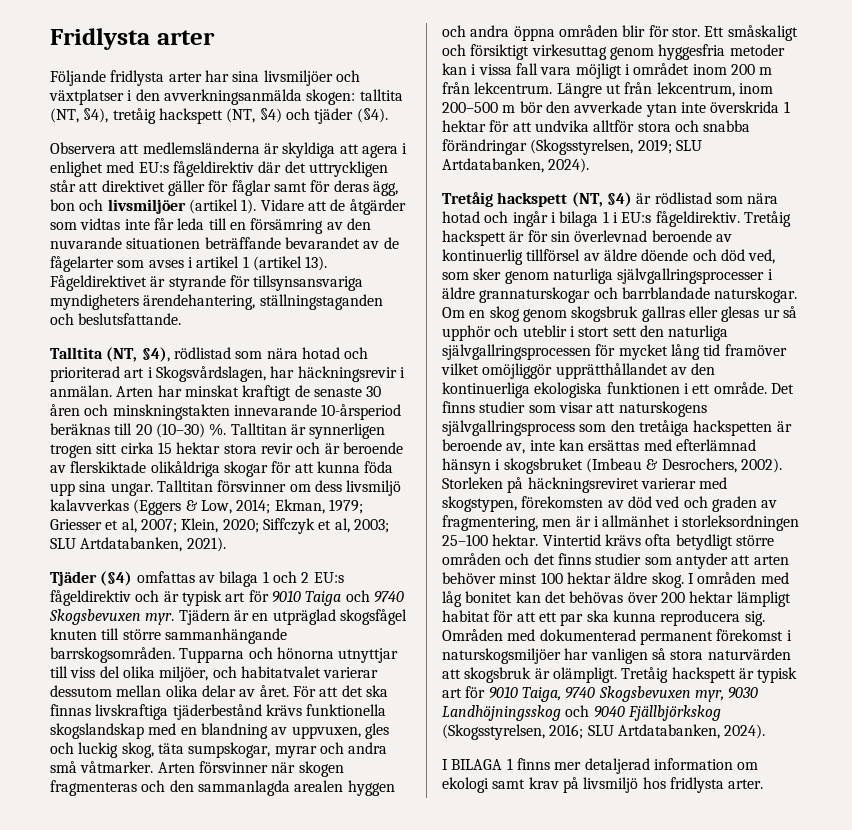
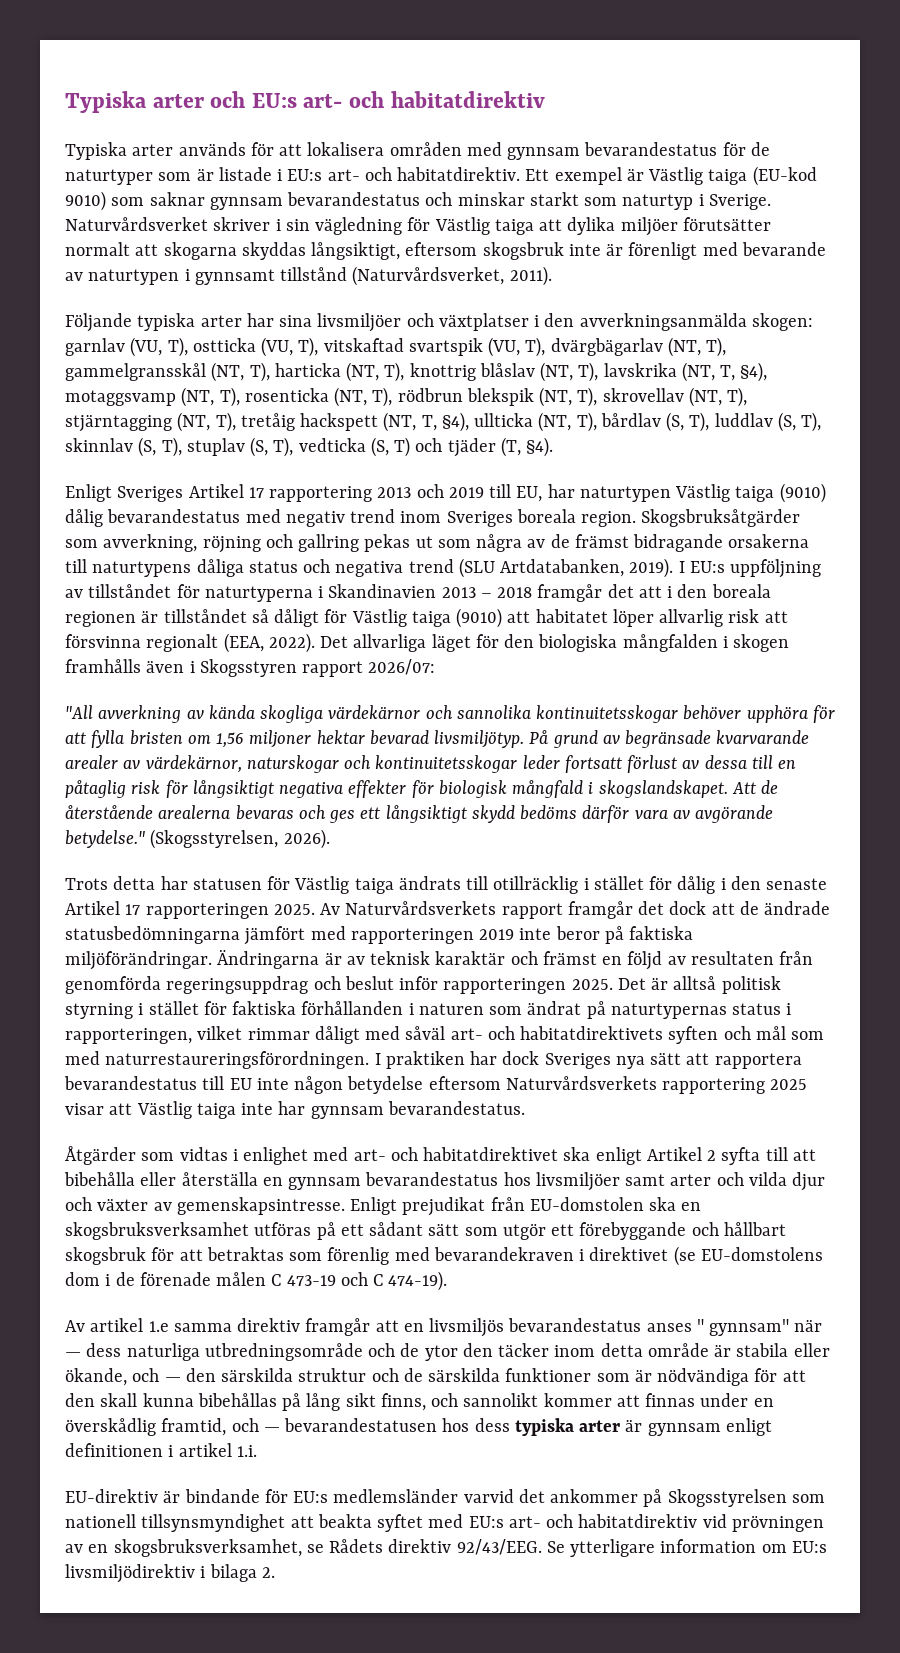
[50,28,215,50] Fridlysta arter -> [65,91,545,113] [65,142,770,160] [65,166,817,186] [65,191,771,211] [65,217,771,236] [65,242,826,260] [65,266,552,286] Typiska arter och EU:s art- och habitatdirektiv // Typiska arter används för att lokalisera områden med gynnsam bevarandestatus för de naturtyper som är listade i EU:s art- och habitatdirektiv. Ett exempel är Västlig taiga (EU-kod 9010) som saknar gynnsam bevarandestatus och minskar starkt som naturtyp i Sverige. Naturvårdsverket skriver i sin vägledning för Västlig taiga att dylika miljöer förutsätter normalt att skogarna skyddas långsiktigt, eftersom skogsbruk inte är förenligt med bevarande av naturtypen i gynnsamt tillstånd (Naturvårdsverket, 2011).
[110,70,165,86] fridlysta -> [137,313,196,331] typiska
[359,89,403,101] [50,108,388,124] [50,142,408,158] [50,161,388,177] [50,180,398,196] [50,199,406,215] [50,218,371,234] [50,237,399,249] [50,256,328,272] [50,275,364,291] [50,294,383,310] [50,313,182,325] [50,347,369,362] [50,366,405,382] [50,385,382,401] [50,404,402,420] [50,423,386,439] [50,442,403,458] [50,461,394,477] [50,480,402,496] [50,499,363,515] [50,518,389,534] [50,537,226,552] [50,571,344,587] [50,590,404,606] [49,609,407,625] [50,628,287,644] [50,647,399,663] [50,666,379,682] [50,685,388,697] [50,704,387,720] [50,723,389,739] [50,742,388,758] [50,761,344,777] [50,780,395,796] [442,25,798,41] [442,44,785,60] [442,63,773,79] [442,82,773,98] [442,101,790,117] [442,120,751,132] [442,139,702,155] [442,158,590,173] [442,192,779,207] [442,211,791,227] [442,230,732,246] [442,249,776,265] [442,268,773,284] [442,287,798,303] [442,306,797,322] [442,325,729,341] [442,344,787,360] [441,363,716,379] [442,382,794,398] [442,401,707,417] [442,420,792,436] [442,439,756,454] [442,458,782,474] [442,477,728,493] [442,496,778,512] [442,515,799,531] [442,534,774,550] [442,553,789,569] [442,572,789,588] [442,591,791,607] [442,610,765,626] [442,629,792,645] [442,648,791,664] [442,667,798,683] [442,686,759,702] [442,705,721,721] [442,724,766,740] [442,758,759,774] [442,777,764,793] talltita (NT, §4), tretåig hackspett (NT, §4) och tjäder (§4). // Observera att medlemsländerna är skyldiga att agera i enlighet med EU:s fågeldirektiv där det uttryckligen står att direktivet gäller för fåglar samt för deras ägg, bon och livsmiljöer (artikel 1). Vidare att de åtgärder som vidtas inte får leda till en försämring av den nuvarande situationen beträffande bevarandet av de fågelarter som avses i artikel 1 (artikel 13). Fågeldirektivet är styrande för tillsynsansvariga myndigheters ärendehantering, ställningstaganden och beslutsfattande. // Talltita (NT, §4), rödlistad som nära hotad och prioriterad art i Skogsvårdslagen, har häckningsrevir i anmälan. Arten har minskat kraftigt de senaste 30 åren och minskningstakten innevarande 10-årsperiod beräknas till 20 (10–30) %. Talltitan är synnerligen trogen sitt cirka 15 hektar stora revir och är beroende av flerskiktade olikåldriga skogar för att kunna föda upp sina ungar. Talltitan försvinner om dess livsmiljö kalavverkas (Eggers & Low, 2014; Ekman, 1979; Griesser et al, 2007; Klein, 2020; Siffczyk et al, 2003; SLU Artdatabanken, 2021). // Tjäder (§4) omfattas av bilaga 1 och 2 EU:s fågeldirektiv och är typisk art för 9010 Taiga och 9740 Skogsbevuxen myr. Tjädern är en utpräglad skogsfågel knuten till större sammanhängande barrskogsområden. Tupparna och hönorna utnyttjar till viss del olika miljöer, och habitatvalet varierar dessutom mellan olika delar av året. För att det ska finnas livskraftiga tjäderbestånd krävs funktionella skogslandskap med en blandning av uppvuxen, gles och luckig skog, täta sumpskogar, myrar och andra små våtmarker. Arten försvinner när skogen fragmenteras och den sammanlagda arealen hyggen och andra öppna områden blir för stor. Ett småskaligt och försiktigt virkesuttag genom hyggesfria metoder kan i vissa fall vara möjligt i området inom 200 m från lekcentrum. Längre ut från lekcentrum, inom 200–500 m bör den avverkade ytan inte överskrida 1 hektar för att undvika alltför stora och snabba förändringar (Skogsstyrelsen, 2019; SLU Artdatabanken, 2024). // Tretåig hackspett (NT, §4) är rödlistad som nära hotad och ingår i bilaga 1 i EU:s fågeldirektiv. Tretåig hackspett är för sin överlevnad beroende av kontinuerlig tillförsel av äldre döende och död ved, som sker genom naturliga självgallringsprocesser i äldre grannaturskogar och barrblandade naturskogar. Om en skog genom skogsbruk gallras eller glesas ur så upphör och uteblir i stort sett den naturliga självgallringsprocessen för mycket lång tid framöver vilket omöjliggör upprätthållandet av den kontinuerliga ekologiska funktionen i ett område. Det finns studier som visar att naturskogens självgallringsprocess som den tretåiga hackspetten är beroende av, inte kan ersättas med efterlämnad hänsyn i skogsbruket (Imbeau & Desrochers, 2002). Storleken på häckningsreviret varierar med skogstypen, förekomsten av död ved och graden av fragmentering, men är i allmänhet i storleksordningen 25–100 hektar. Vintertid krävs ofta betydligt större områden och det finns studier som antyder att arten behöver minst 100 hektar äldre skog. I områden med låg bonitet kan det behövas över 200 hektar lämpligt habitat för att ett par ska kunna reproducera sig. Områden med dokumenterad permanent förekomst i naturskogsmiljöer har vanligen så stora naturvärden att skogsbruk är olämpligt. Tretåig hackspett är typisk art för 9010 Taiga, 9740 Skogsbevuxen myr, 9030 Landhöjningsskog och 9040 Fjällbjörkskog (Skogsstyrelsen, 2016; SLU Artdatabanken, 2024). // I BILAGA 1 finns mer detaljerad information om ekologi samt krav på livsmiljö hos fridlysta arter. -> [65,337,727,357] [65,362,768,382] [65,387,748,407] [65,412,822,432] [65,437,554,457] [65,483,826,503] [65,509,801,527] [65,534,810,553] [65,558,822,578] [65,584,771,602] [65,608,788,628] [65,633,790,653] [65,659,436,677] [65,705,835,723] [65,730,810,748] [65,755,797,773] [65,780,779,798] [65,805,774,823] [65,829,330,849] [65,876,828,894] [65,901,831,919] [65,926,694,945] [65,949,814,970] [65,976,781,994] [65,1001,792,1019] [65,1026,825,1044] [65,1051,802,1069] [64,1076,808,1094] [65,1101,525,1119] [65,1146,816,1165] [64,1172,826,1191] [65,1197,702,1216] [65,1222,786,1240] [65,1246,823,1266] [65,1271,448,1291] [65,1318,823,1337] [65,1343,830,1361] [65,1368,806,1386] [65,1393,774,1411] [65,1418,772,1436] [65,1443,257,1457] [65,1489,825,1507] [65,1514,824,1532] [65,1539,827,1557] [65,1564,275,1583] garnlav (VU, T), ostticka (VU, T), vitskaftad svartspik (VU, T), dvärgbägarlav (NT, T), gammelgransskål (NT, T), harticka (NT, T), knottrig blåslav (NT, T), lavskrika (NT, T, §4), motaggsvamp (NT, T), rosenticka (NT, T), rödbrun blekspik (NT, T), skrovellav (NT, T), stjärntagging (NT, T), tretåig hackspett (NT, T, §4), ullticka (NT, T), bårdlav (S, T), luddlav (S, T), skinnlav (S, T), stuplav (S, T), vedticka (S, T) och tjäder (T, §4). // Enligt Sveriges Artikel 17 rapportering 2013 och 2019 till EU, har naturtypen Västlig taiga (9010) dålig bevarandestatus med negativ trend inom Sveriges boreala region. Skogsbruksåtgärder som avverkning, röjning och gallring pekas ut som några av de främst bidragande orsakerna till naturtypens dåliga status och negativa trend (SLU Artdatabanken, 2019). I EU:s uppföljning av tillståndet för naturtyperna i Skandinavien 2013 – 2018 framgår det att i den boreala regionen är tillståndet så dåligt för Västlig taiga (9010) att habitatet löper allvarlig risk att försvinna regionalt (EEA, 2022). Det allvarliga läget för den biologiska mångfalden i skogen framhålls även i Skogsstyren rapport 2026/07: // "All avverkning av kända skogliga värdekärnor och sannolika kontinuitetsskogar behöver upphöra för att fylla bristen om 1,56 miljoner hektar bevarad livsmiljötyp. På grund av begränsade kvarvarande arealer av värdekärnor, naturskogar och kontinuitetsskogar leder fortsatt förlust av dessa till en påtaglig risk för långsiktigt negativa effekter för biologisk mångfald i skogslandskapet. Att de återstående arealerna bevaras och ges ett långsiktigt skydd bedöms därför vara av avgörande betydelse." (Skogsstyrelsen, 2026). // Trots detta har statusen för Västlig taiga ändrats till otillräcklig i stället för dålig i den senaste Artikel 17 rapporteringen 2025. Av Naturvårdsverkets rapport framgår det dock att de ändrade statusbedömningarna jämfört med rapporteringen 2019 inte beror på faktiska miljöförändringar. Ändringarna är av teknisk karaktär och främst en följd av resultaten från genomförda regeringsuppdrag och beslut inför rapporteringen 2025. Det är alltså politisk styrning i stället för faktiska förhållanden i naturen som ändrat på naturtypernas status i rapporteringen, vilket rimmar dåligt med såväl art- och habitatdirektivets syften och mål som med naturrestaureringsförordningen. I praktiken har dock Sveriges nya sätt att rapportera bevarandestatus till EU inte någon betydelse eftersom Naturvårdsverkets rapportering 2025 visar att Västlig taiga inte har gynnsam bevarandestatus. // Åtgärder som vidtas i enlighet med art- och habitatdirektivet ska enligt Artikel 2 syfta till att bibehålla eller återställa en gynnsam bevarandestatus hos livsmiljöer samt arter och vilda djur och växter av gemenskapsintresse. Enligt prejudikat från EU-domstolen ska en skogsbruksverksamhet utföras på ett sådant sätt som utgör ett förebyggande och hållbart skogsbruk för att betraktas som förenlig med bevarandekraven i direktivet (se EU-domstolens dom i de förenade målen C 473-19 och C 474-19). // Av artikel 1.e samma direktiv framgår att en livsmiljös bevarandestatus anses " gynnsam" när — dess naturliga utbredningsområde och de ytor den täcker inom detta område är stabila eller ökande, och — den särskilda struktur och de särskilda funktioner som är nödvändiga för att den skall kunna bibehållas på lång sikt finns, och sannolikt kommer att finnas under en överskådlig framtid, och — bevarandestatusen hos dess typiska arter är gynnsam enligt definitionen i artikel 1.i. // EU-direktiv är bindande för EU:s medlemsländer varvid det ankommer på Skogsstyrelsen som nationell tillsynsmyndighet att beakta syftet med EU:s art- och habitatdirektiv vid prövningen av en skogsbruksverksamhet, se Rådets direktiv 92/43/EEG. Se ytterligare information om EU:s livsmiljödirektiv i bilaga 2.

